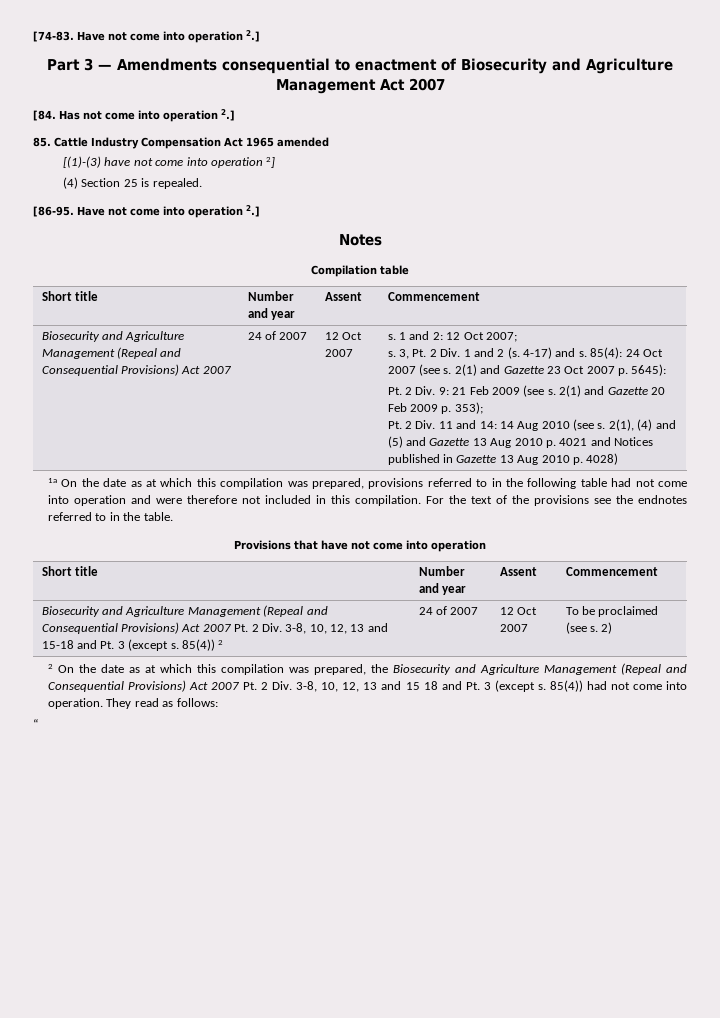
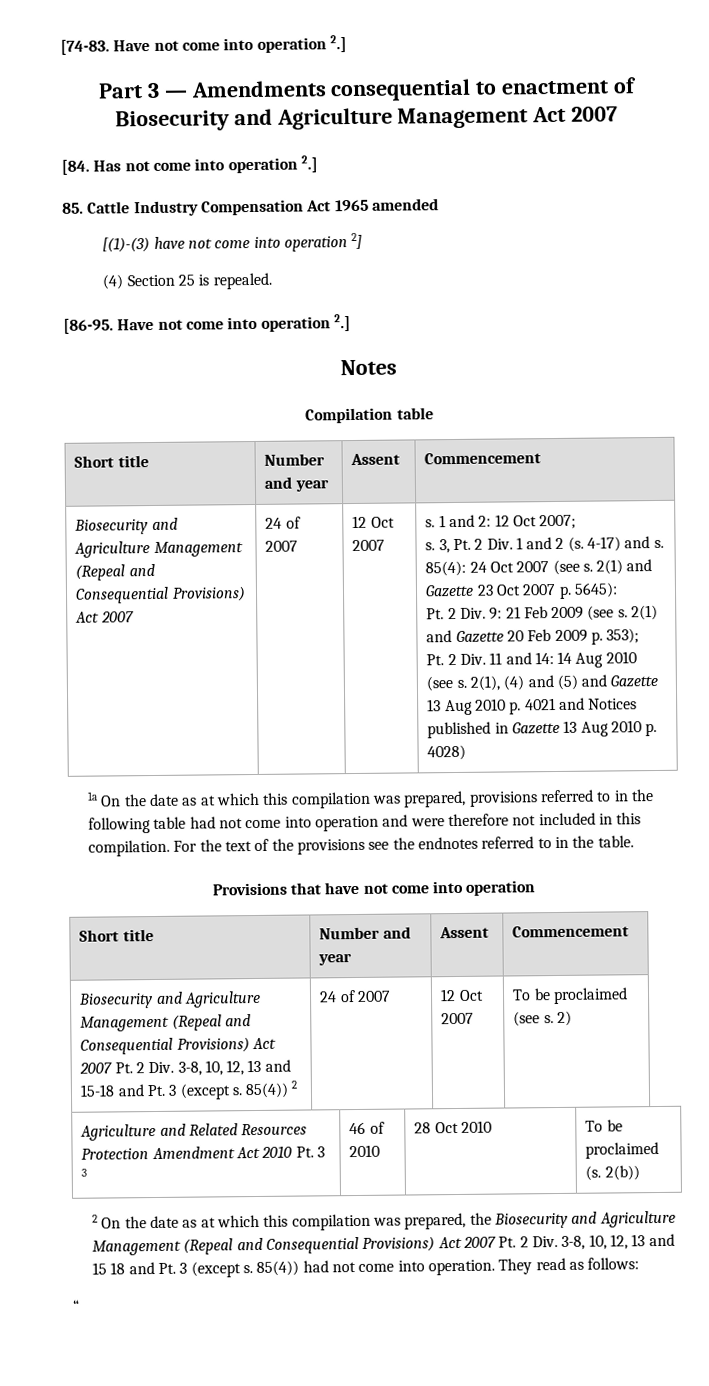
(613, 628) none -> [80,1123,308,1141] [81,1145,325,1160] [81,1168,88,1177] [349,1121,385,1135] [349,1144,381,1158] [414,1120,492,1134] [585,1119,623,1132] [585,1141,660,1159] [585,1165,640,1181] // Agriculture and Related Resources Protection Amendment Act 2010 Pt. 3 3 | 46 of 2010 | 28 Oct 2010 | To be proclaimed (s. 2(b))

